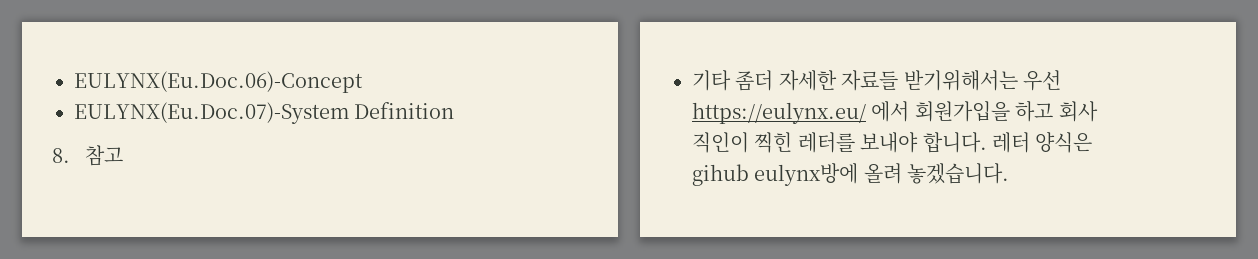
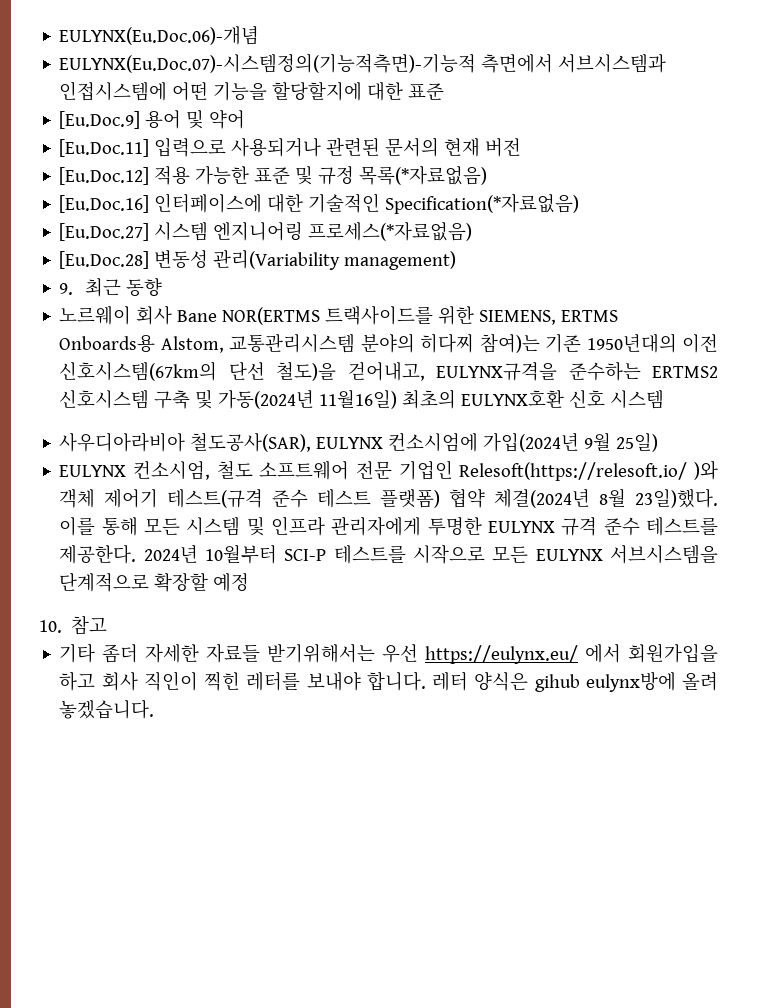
[74,71,363,93] [74,102,455,124] [52,148,70,163] EULYNX(Eu.Doc.06)-Concept // EULYNX(Eu.Doc.07)-System Definition // 8. -> [59,25,260,45] [59,53,667,73] [59,81,445,101] [59,109,246,129] [59,137,522,157] [59,165,488,185] [59,193,580,214] [59,221,473,241] [59,250,457,270] [59,278,162,297] [59,305,619,325] [59,333,718,353] [59,361,718,381] [59,389,665,409] [59,432,659,452] [59,460,718,481] [59,488,718,508] [59,516,718,536] [59,544,718,564] [59,573,250,592] [39,620,62,633] EULYNX(Eu.Doc.06)-개념 // EULYNX(Eu.Doc.07)-시스템정의(기능적측면)-기능적 측면에서 서브시스템과 인접시스템에 어떤 기능을 할당할지에 대한 표준 // [Eu.Doc.9] 용어 및 약어 // [Eu.Doc.11] 입력으로 사용되거나 관련된 문서의 현재 버전 // [Eu.Doc.12] 적용 가능한 표준 및 규정 목록(*자료없음) // [Eu.Doc.16] 인터페이스에 대한 기술적인 Specification(*자료없음) // [Eu.Doc.27] 시스템 엔지니어링 프로세스(*자료없음) // [Eu.Doc.28] 변동성 관리(Variability management) // 9. 최근 동향 // 노르웨이 회사 Bane NOR(ERTMS 트랙사이드를 위한 SIEMENS, ERTMS Onboards용 Alstom, 교통관리시스템 분야의 히다찌 참여)는 기존 1950년대의 이전 신호시스템(67km의 단선 철도)을 걷어내고, EULYNX규격을 준수하는 ERTMS2 신호시스템 구축 및 가동(2024년 11월16일) 최초의 EULYNX호환 신호 시스템 // 사우디아라비아 철도공사(SAR), EULYNX 컨소시엄에 가입(2024년 9월 25일) // EULYNX 컨소시엄, 철도 소프트웨어 전문 기업인 Relesoft(https://relesoft.io/ )와 객체 제어기 테스트(규격 준수 테스트 플랫폼) 협약 체결(2024년 8월 23일)했다. 이를 통해 모든 시스템 및 인프라 관리자에게 투명한 EULYNX 규격 준수 테스트를 제공한다. 2024년 10월부터 SCI-P 테스트를 시작으로 모든 EULYNX 서브시스템을 단계적으로 확장할 예정 // 10.

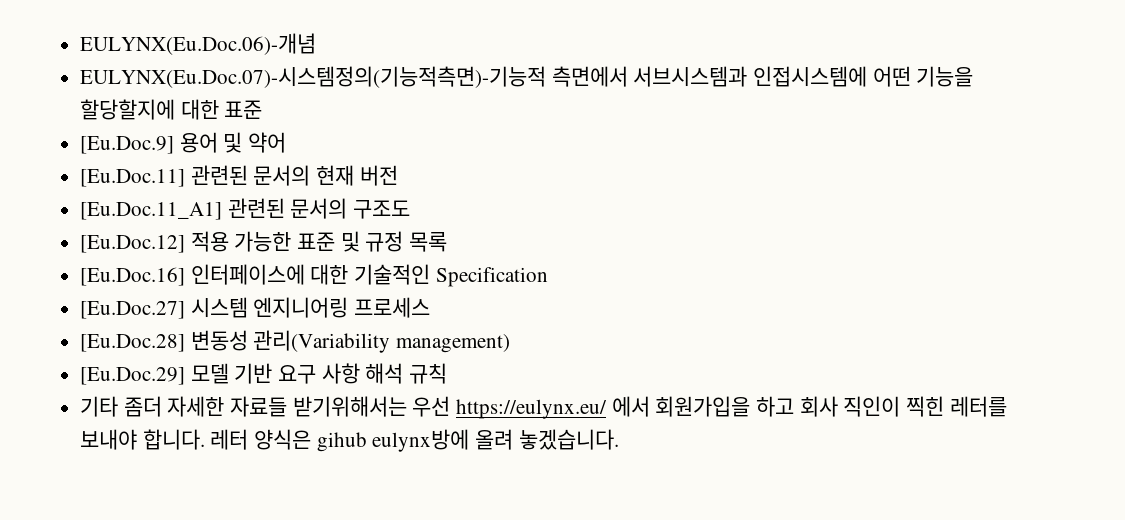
[154,138,322,157] 입력으로 사용되거나 -> (186, 178) none
(522, 147) none -> [80,198,411,220] // [Eu.Doc.11_A1] 관련된 문서의 구조도
[359,165,488,185] 목록(*자료없음) -> [409,232,448,252] 목록
[385,193,580,214] Specification(*자료없음) -> [435,267,548,287] Specification
[308,221,473,241] 프로세스(*자료없음) -> [354,297,431,318] 프로세스
[59,278,162,297] [59,305,619,325] [59,333,718,353] [59,361,718,381] [59,389,665,409] [59,432,659,452] [59,460,718,481] [59,488,718,508] [59,516,718,536] [59,544,718,564] [59,573,250,592] [39,615,108,635] 9. 최근 동향 // 노르웨이 회사 Bane NOR(ERTMS 트랙사이드를 위한 SIEMENS, ERTMS Onboards용 Alstom, 교통관리시스템 분야의 히다찌 참여)는 기존 1950년대의 이전 신호시스템(67km의 단선 철도)을 걷어내고, EULYNX규격을 준수하는 ERTMS2 신호시스템 구축 및 가동(2024년 11월16일) 최초의 EULYNX호환 신호 시스템 // 사우디아라비아 철도공사(SAR), EULYNX 컨소시엄에 가입(2024년 9월 25일) // EULYNX 컨소시엄, 철도 소프트웨어 전문 기업인 Relesoft(https://relesoft.io/ )와 객체 제어기 테스트(규격 준수 테스트 플랫폼) 협약 체결(2024년 8월 23일)했다. 이를 통해 모든 시스템 및 인프라 관리자에게 투명한 EULYNX 규격 준수 테스트를 제공한다. 2024년 10월부터 SCI-P 테스트를 시작으로 모든 EULYNX 서브시스템을 단계적으로 확장할 예정 // 10. 참고 -> [80,363,448,385] [Eu.Doc.29] 모델 기반 요구 사항 해석 규칙

